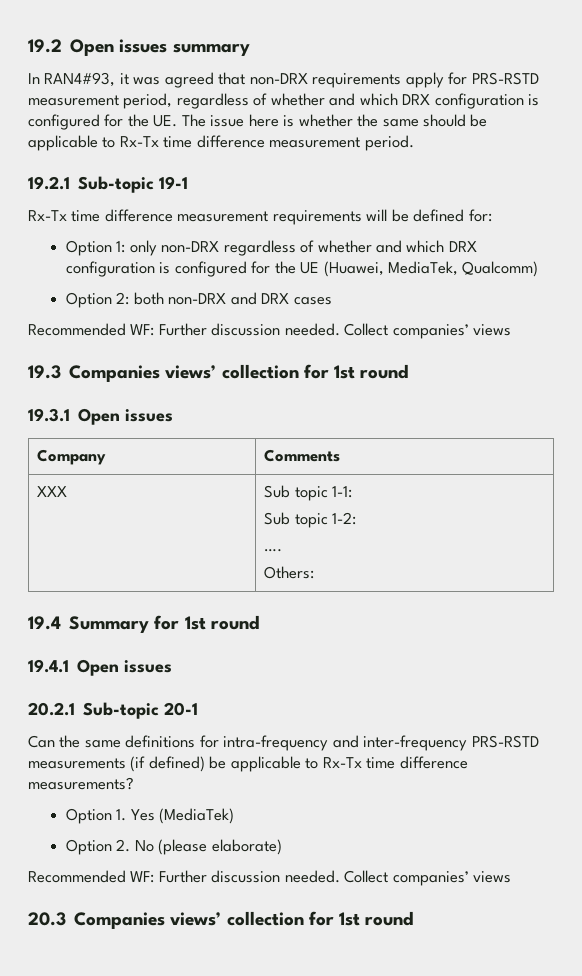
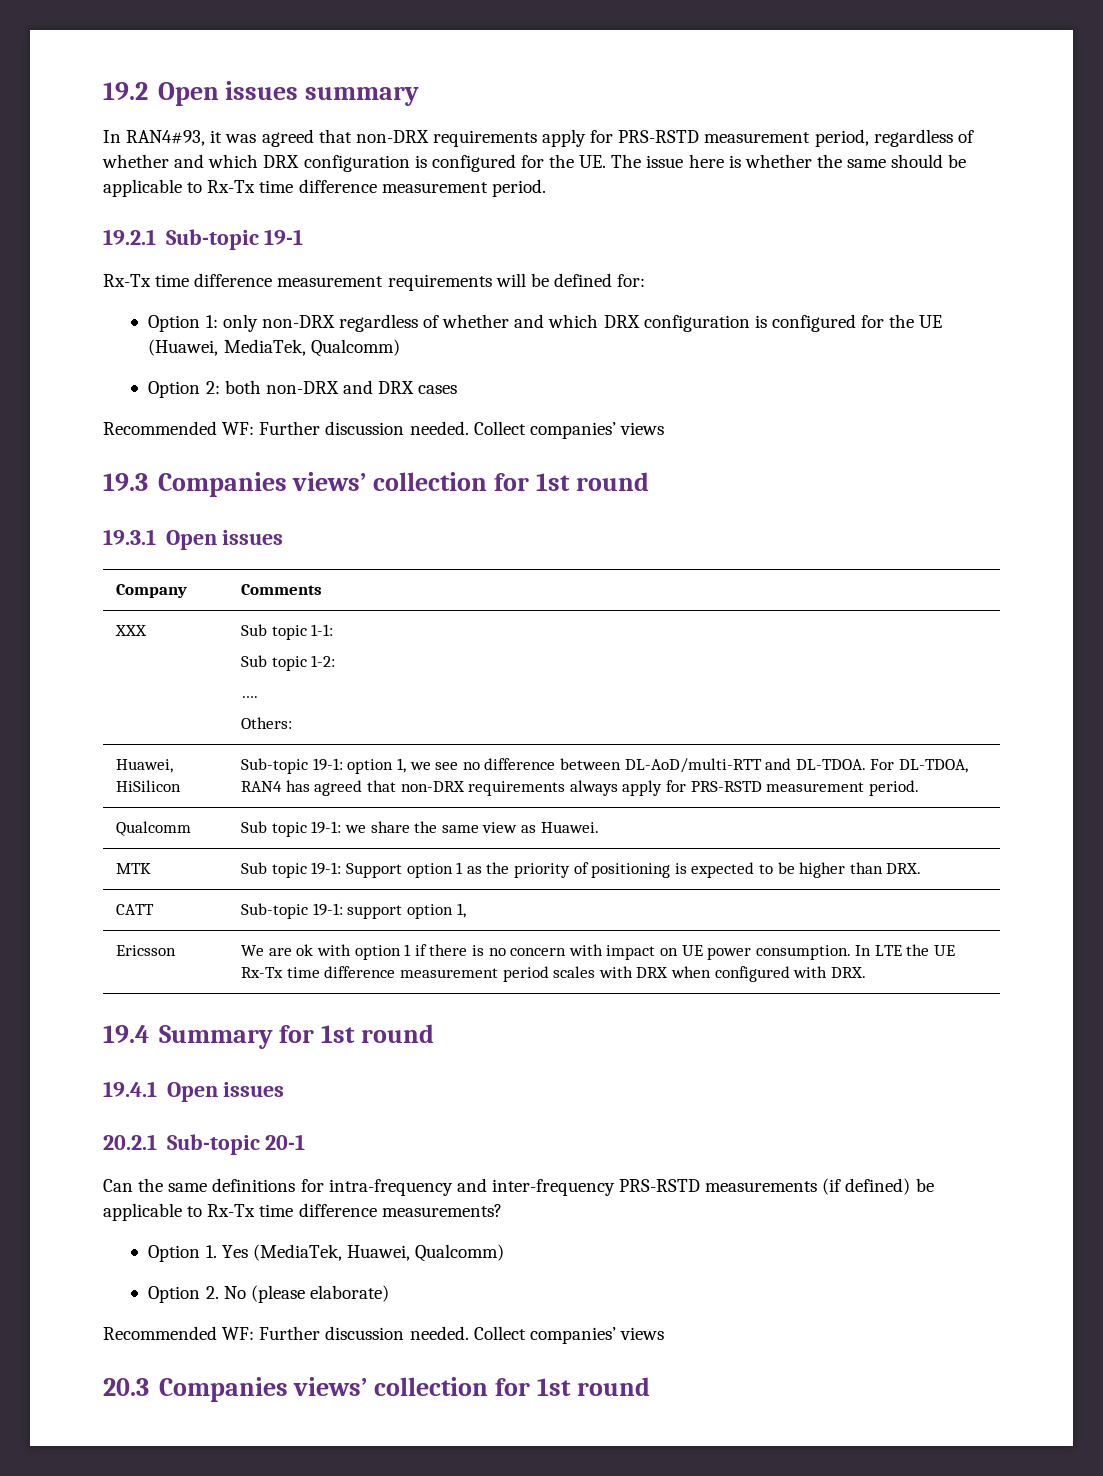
(315, 572) none -> [116,759,174,773] [116,780,182,792] [241,758,968,774] [241,780,919,796] [116,821,192,836] [241,821,599,837] [116,863,152,874] [241,862,922,878] [116,904,155,915] [241,903,466,919] [116,945,177,956] [241,944,956,960] [241,966,866,982] // Huawei, HiSilicon | Sub-topic 19-1: option 1, we see no difference between DL-AoD/multi-RTT and DL-TDOA. For DL-TDOA, RAN4 has agreed that non-DRX requirements always apply for PRS-RSTD measurement period. // Qualcomm | Sub topic 19-1: we share the same view as Huawei. // MTK | Sub topic 19-1: Support option 1 as the priority of positioning is expected to be higher than DRX. // CATT | Sub-topic 19-1: support option 1, // Ericsson | We are ok with option 1 if there is no concern with impact on UE power consumption. In LTE the UE Rx-Tx time difference measurement period scales with DRX when configured with DRX.
[159,808,235,824] (MediaTek) -> [252,1244,505,1262] (MediaTek, Huawei, Qualcomm)

